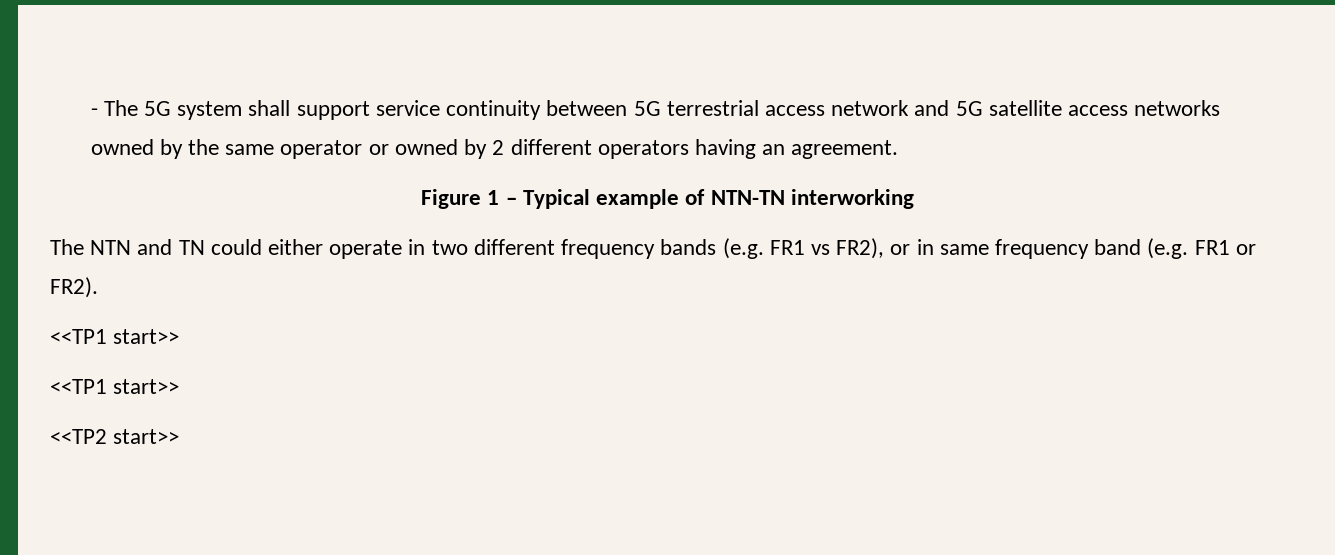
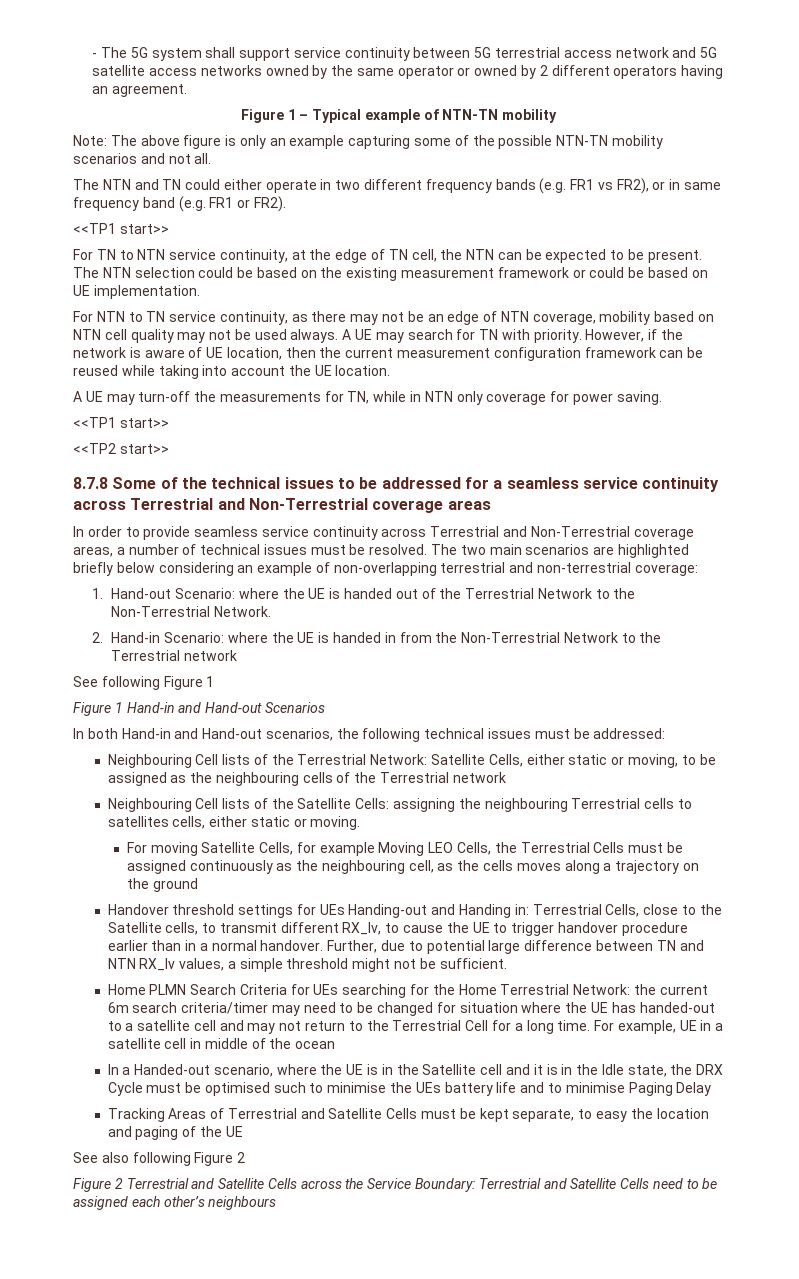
[790,189,914,209] interworking -> [502,109,558,123] [73,135,663,149] [73,153,212,164] mobility // Note: The above figure is only an example capturing some of the possible NTN-TN mobility scenarios and not all.
[50,379,180,394] [50,429,180,444] <<TP1 start>> // <<TP2 start>> -> [73,249,702,263] [73,267,708,281] [73,285,200,299] [73,311,715,325] [73,329,684,343] [73,347,704,361] [73,365,391,379] [73,391,662,405] [73,417,169,428] [73,443,169,454] [73,477,720,492] [73,498,491,513] [73,526,694,540] [73,544,689,558] [73,562,698,576] [92,588,636,599] [111,606,272,617] [92,632,662,643] [111,650,238,661] [73,676,215,690] [73,702,325,716] [73,728,666,742] [107,754,716,768] [107,772,506,786] [107,798,692,812] [107,816,361,830] [126,842,683,856] [126,860,699,874] [126,878,198,892] [107,904,722,918] [107,922,688,936] [107,940,704,954] [107,958,507,972] [107,984,708,998] [107,1002,715,1016] [107,1020,724,1034] [107,1038,336,1049] [107,1064,724,1077] [107,1082,712,1096] [107,1108,709,1122] [107,1126,243,1140] [73,1152,246,1166] [73,1178,718,1192] [73,1196,277,1210] For TN to NTN service continuity, at the edge of TN cell, the NTN can be expected to be present. The NTN selection could be based on the existing measurement framework or could be based on UE implementation. // For NTN to TN service continuity, as there may not be an edge of NTN coverage, mobility based on NTN cell quality may not be used always. A UE may search for TN with priority. However, if the network is aware of UE location, then the current measurement configuration framework can be reused while taking into account the UE location. // A UE may turn-off the measurements for TN, while in NTN only coverage for power saving. // <<TP1 start>> // <<TP2 start>> // 8.7.8 Some of the technical issues to be addressed for a seamless service continuity across Terrestrial and Non-Terrestrial coverage areas // In order to provide seamless service continuity across Terrestrial and Non-Terrestrial coverage areas, a number of technical issues must be resolved. The two main scenarios are highlighted briefly below considering an example of non-overlapping terrestrial and non-terrestrial coverage: // 1. Hand-out Scenario: where the UE is handed out of the Terrestrial Network to the Non-Terrestrial Network. // 2. Hand-in Scenario: where the UE is handed in from the Non-Terrestrial Network to the Terrestrial network // See following Figure 1 // Figure 1 Hand-in and Hand-out Scenarios // In both Hand-in and Hand-out scenarios, the following technical issues must be addressed: // Neighbouring Cell lists of the Terrestrial Network: Satellite Cells, either static or moving, to be assigned as the neighbouring cells of the Terrestrial network // Neighbouring Cell lists of the Satellite Cells: assigning the neighbouring Terrestrial cells to satellites cells, either static or moving. // For moving Satellite Cells, for example Moving LEO Cells, the Terrestrial Cells must be assigned continuously as the neighbouring cell, as the cells moves along a trajectory on the ground // Handover threshold settings for UEs Handing-out and Handing in: Terrestrial Cells, close to the Satellite cells, to transmit different RX_lv, to cause the UE to trigger handover procedure earlier than in a normal handover. Further, due to potential large difference between TN and NTN RX_lv values, a simple threshold might not be sufficient. // Home PLMN Search Criteria for UEs searching for the Home Terrestrial Network: the current 6m search criteria/timer may need to be changed for situation where the UE has handed-out to a satellite cell and may not return to the Terrestrial Cell for a long time. For example, UE in a satellite cell in middle of the ocean // In a Handed-out scenario, where the UE is in the Satellite cell and it is in the Idle state, the DRX Cycle must be optimised such to minimise the UEs battery life and to minimise Paging Delay // Tracking Areas of Terrestrial and Satellite Cells must be kept separate, to easy the location and paging of the UE // See also following Figure 2 // Figure 2 Terrestrial and Satellite Cells across the Service Boundary: Terrestrial and Satellite Cells need to be assigned each other’s neighbours

